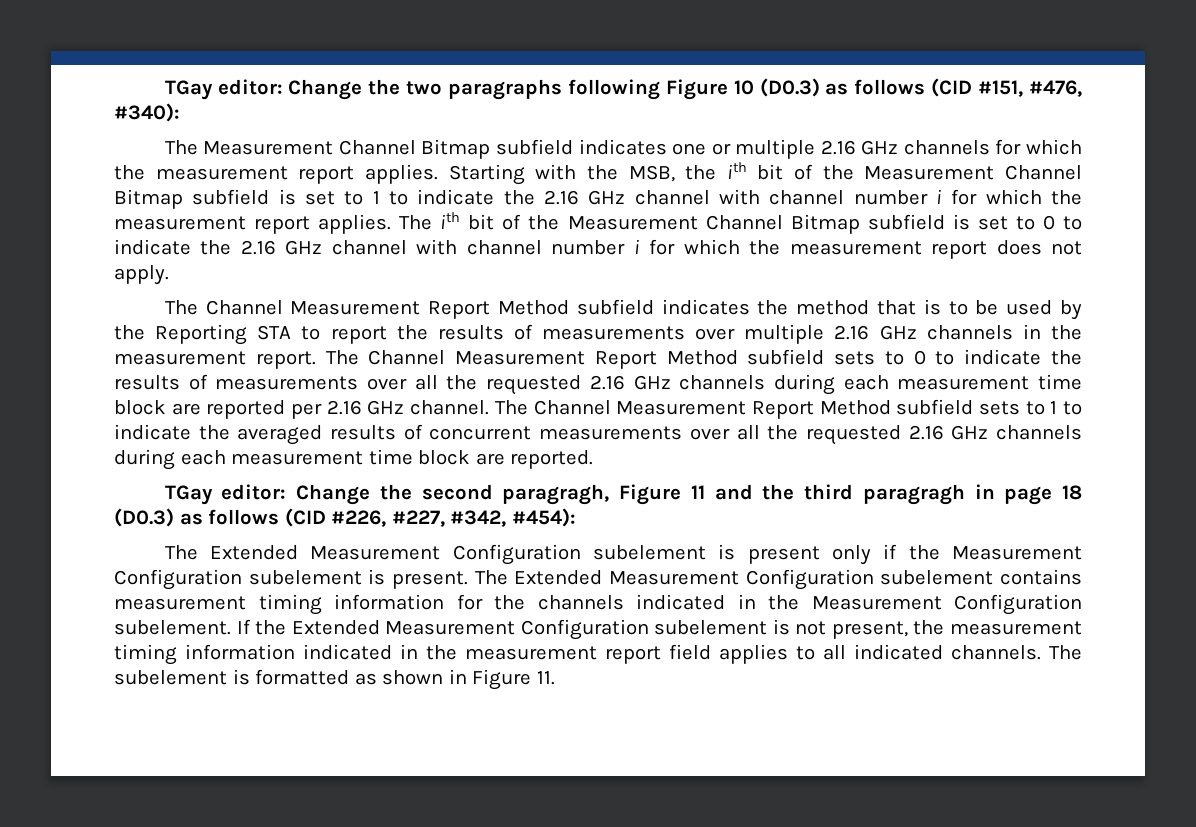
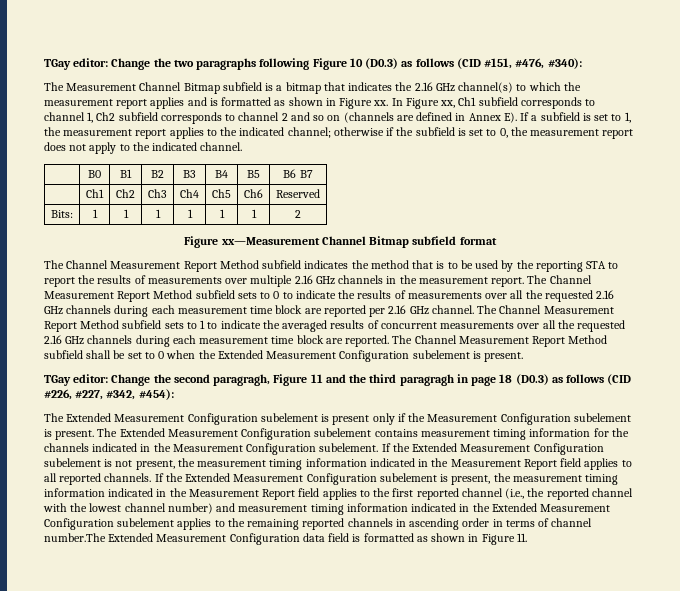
[578,139,1082,159] [114,162,1082,185] [114,189,1083,209] [114,212,1082,234] [114,239,740,255] indicates one or multiple 2.16 GHz channels for which the measurement report applies. Starting with the MSB, the ith bit of the Measurement Channel Bitmap subfield is set to 1 to indicate the 2.16 GHz channel with channel number i for which the measurement report applies. The ith bit of the Measurement Channel Bitmap subfield is set to 0 to indicate the 2.16 GHz channel with channel number i for which -> [265,82,581,94] [44,97,596,109] [44,112,631,124] [44,127,508,139] is a bitmap that indicates the 2.16 GHz channel(s) to which the measurement report applies and is formatted as shown in Figure xx. In Figure xx, Ch1 subfield corresponds to channel 1, Ch2 subfield corresponds to channel 2 and so on (channels are defined in Annex E). If a subfield is set to 1, the measurement report applies to the indicated channel; otherwise if the subfield is set to 0,
[114,265,169,285] apply. -> [89,142,243,154] [88,170,101,178] [120,169,132,178] [151,170,164,178] [183,170,196,178] [215,170,228,178] [247,170,260,178] [283,169,313,178] [86,189,104,198] [116,189,135,198] [148,189,167,198] [180,189,199,198] [212,189,231,198] [244,189,263,198] [276,189,320,198] [51,210,73,218] [92,209,98,218] [123,209,129,218] [155,209,161,218] [187,209,193,218] [219,209,225,218] [251,209,257,218] [295,210,301,218] [184,236,497,248] apply to the indicated channel. // | B0 | B1 | B2 | B3 | B4 | B5 | B6 B7 // | Ch1 | Ch2 | Ch3 | Ch4 | Ch5 | Ch6 | Reserved // Bits: | 1 | 1 | 1 | 1 | 1 | 1 | 2 // Figure xx—Measurement Channel Bitmap subfield format
[155,324,248,345] Reporting -> [535,261,583,272] reporting
(594, 459) none -> [392,335,608,347] [44,350,524,362] The Channel Measurement Report Method subfield shall be set to 0 when the Extended Measurement Configuration subelement is present.
[465,646,661,664] measurement report -> [450,459,557,470] Measurement Report
[854,644,1082,660] [114,670,227,685] indicated channels. The subelement -> [59,473,619,485] [44,488,633,500] [43,503,611,515] [44,518,593,530] [44,533,350,545] reported channels. If the Extended Measurement Configuration subelement is present, the measurement timing information indicated in the Measurement Report field applies to the first reported channel (i.e., the reported channel with the lowest channel number) and measurement timing information indicated in the Extended Measurement Configuration subelement applies to the remaining reported channels in ascending order in terms of channel number.The Extended Measurement Configuration data field

